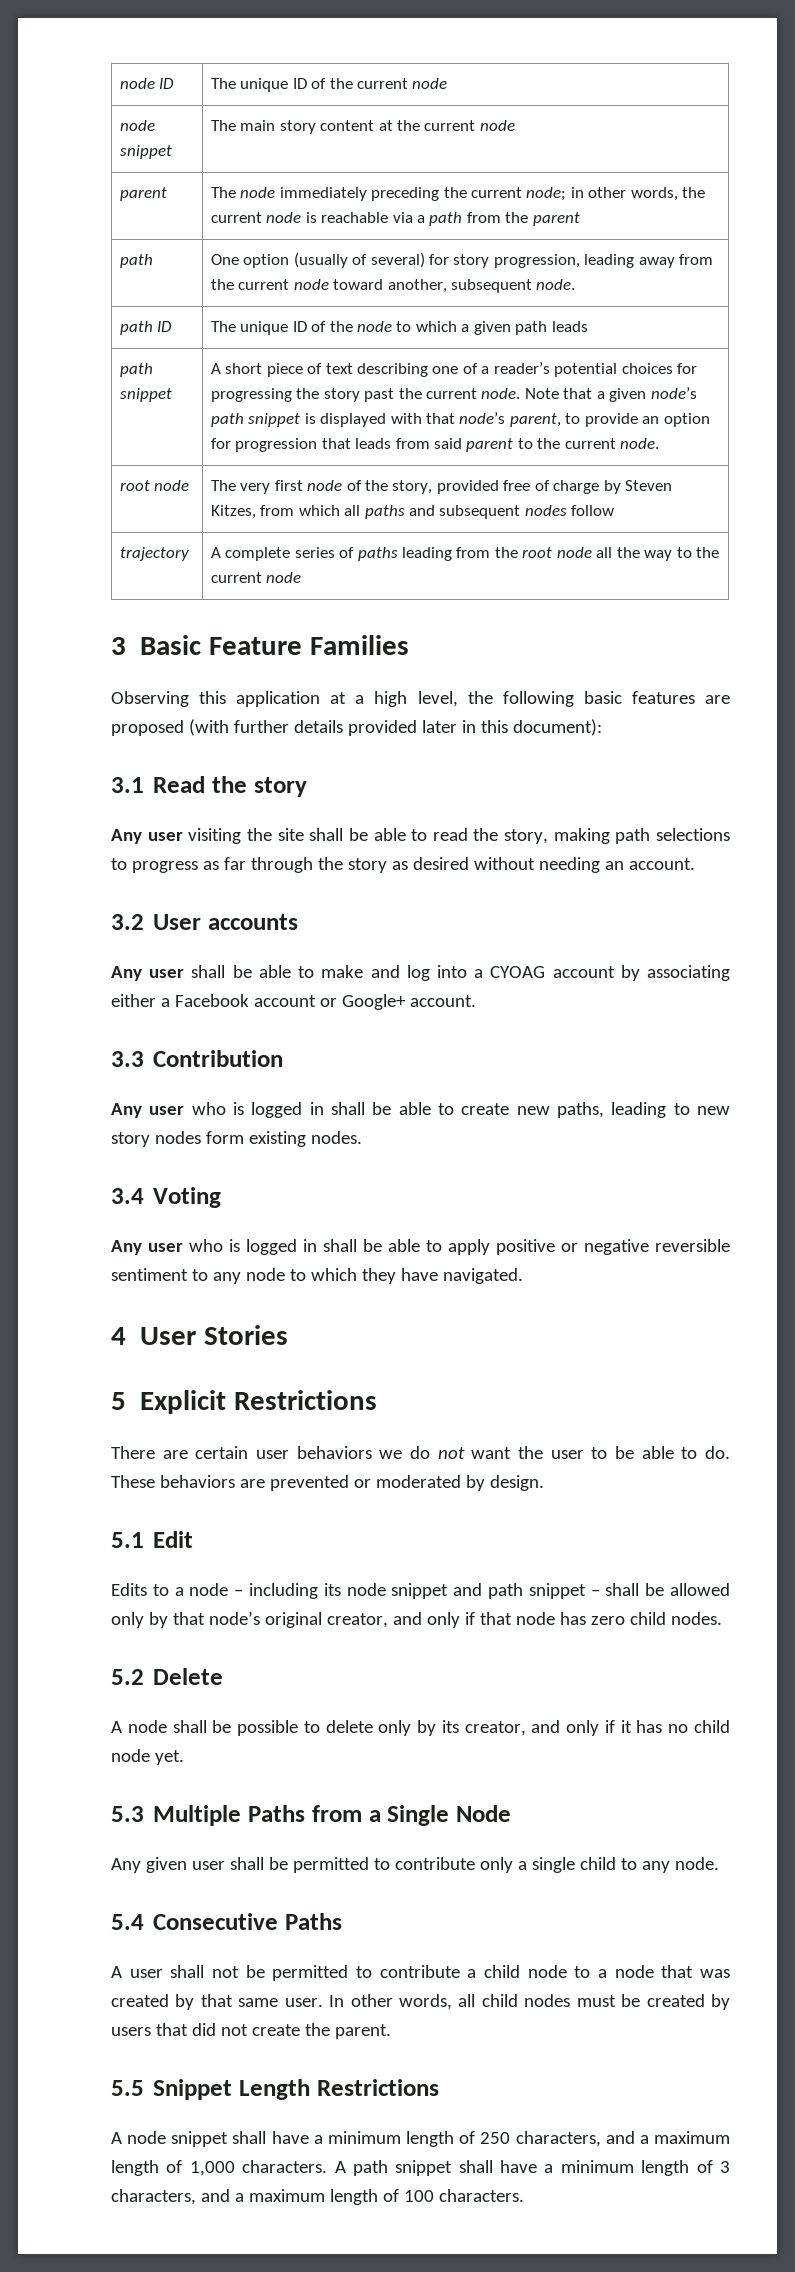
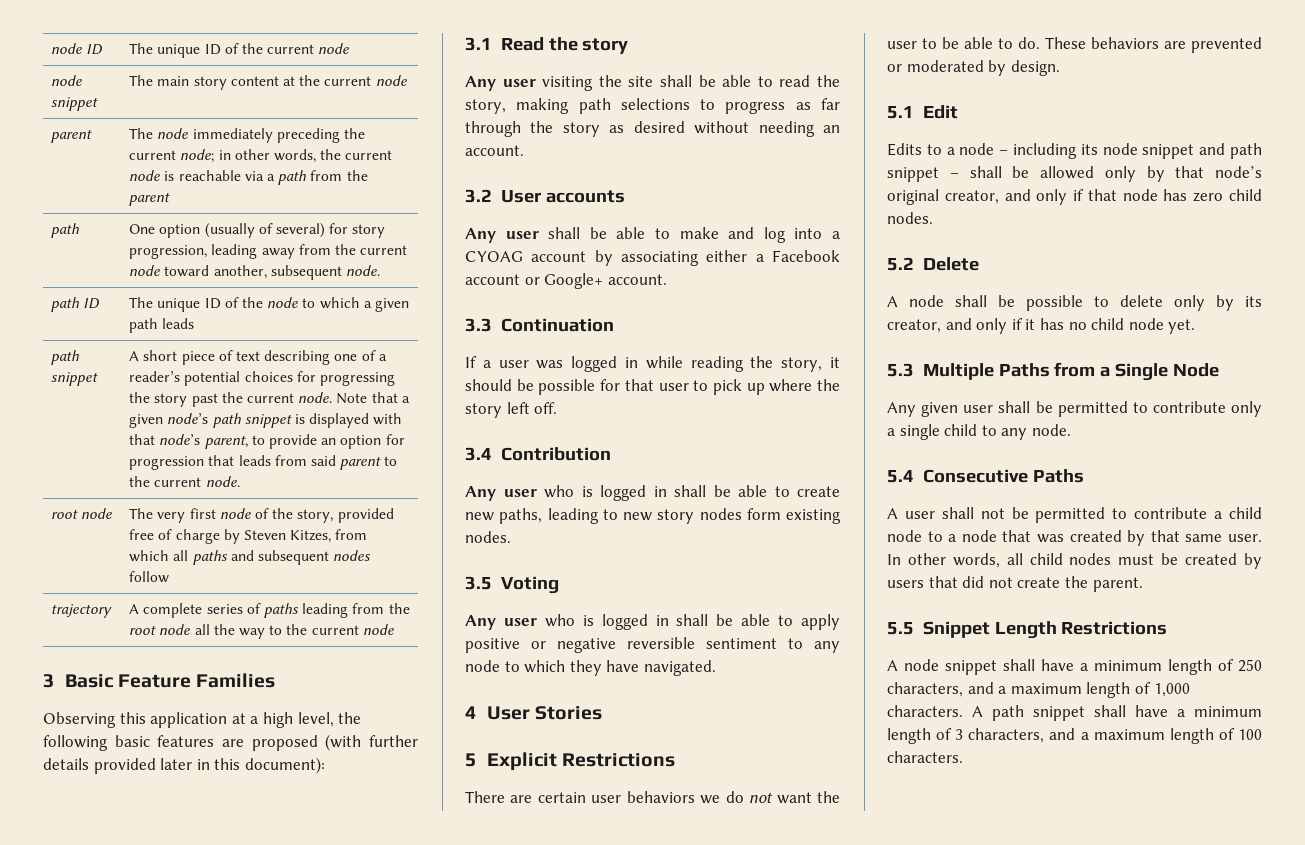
(144, 1059) none -> [500,318,614,332] [465,356,840,372] [465,379,840,395] [465,402,558,418] [465,447,492,461] Continuation // If a user was logged in while reading the story, it should be possible for that user to pick up where the story left off. // 3.4
[111,1188,144,1204] 3.4 -> [465,576,492,590] 3.5

